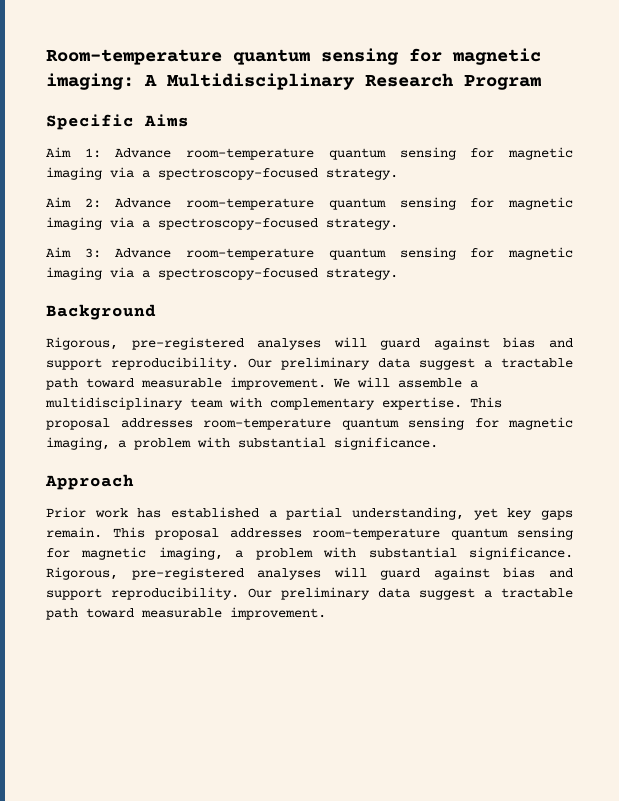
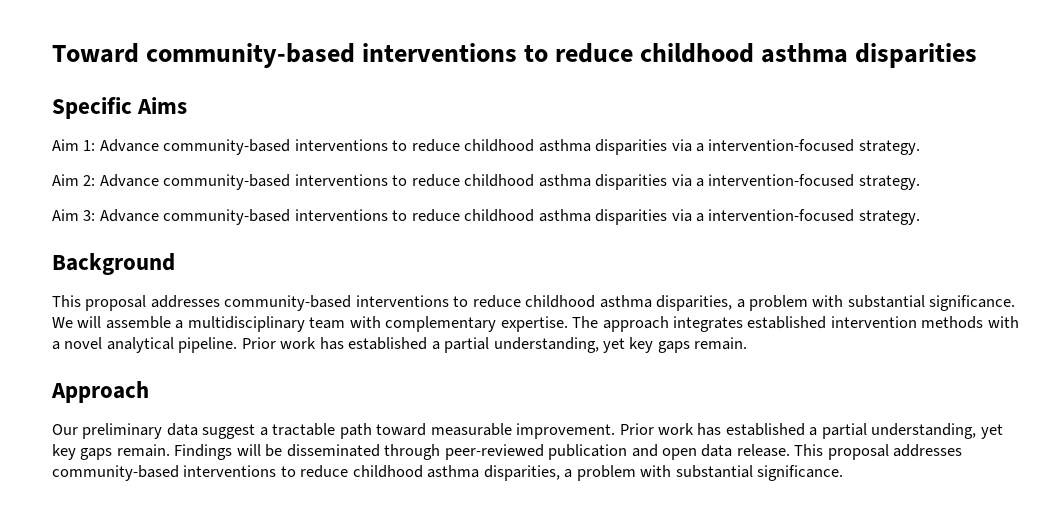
[46,48,541,65] [46,73,541,90] Room-temperature quantum sensing for magnetic imaging: A Multidisciplinary Research Program -> [52,43,978,68] Toward community-based interventions to reduce childhood asthma disparities
[186,147,573,160] [46,167,318,180] room-temperature quantum sensing for magnetic imaging via a spectroscopy-focused -> [163,139,855,155] community-based interventions to reduce childhood asthma disparities via a intervention-focused
[186,197,573,210] [46,217,318,230] room-temperature quantum sensing for magnetic imaging via a spectroscopy-focused -> [163,174,855,190] community-based interventions to reduce childhood asthma disparities via a intervention-focused
[186,247,573,260] [46,267,318,280] room-temperature quantum sensing for magnetic imaging via a spectroscopy-focused -> [163,209,855,225] community-based interventions to reduce childhood asthma disparities via a intervention-focused
[46,337,573,350] [46,357,573,370] [46,377,326,390] Rigorous, pre-registered analyses will guard against bias and support reproducibility. Our preliminary data suggest a tractable path toward measurable improvement. -> [52,295,1016,311] This proposal addresses community-based interventions to reduce childhood asthma disparities, a problem with substantial significance.
[470,397,502,408] [46,417,573,430] [46,437,438,450] [45,474,134,490] This proposal addresses room-temperature quantum sensing for magnetic imaging, a problem with substantial significance. // Approach // -> [572,316,1019,332] [52,337,238,353] The approach integrates established intervention methods with a novel analytical pipeline.
[112,527,573,540] [46,547,573,560] [46,567,573,580] [46,587,239,600] This proposal addresses room-temperature quantum sensing for magnetic imaging, a problem with substantial significance. Rigorous, pre-registered analyses will guard against bias and support reproducibility. -> [51,381,149,403] // Approach //
(326, 613) none -> [619,423,1003,439] [52,444,963,460] [52,465,844,481] Prior work has established a partial understanding, yet key gaps remain. Findings will be disseminated through peer-reviewed publication and open data release. This proposal addresses community-based interventions to reduce childhood asthma disparities, a problem with substantial significance.

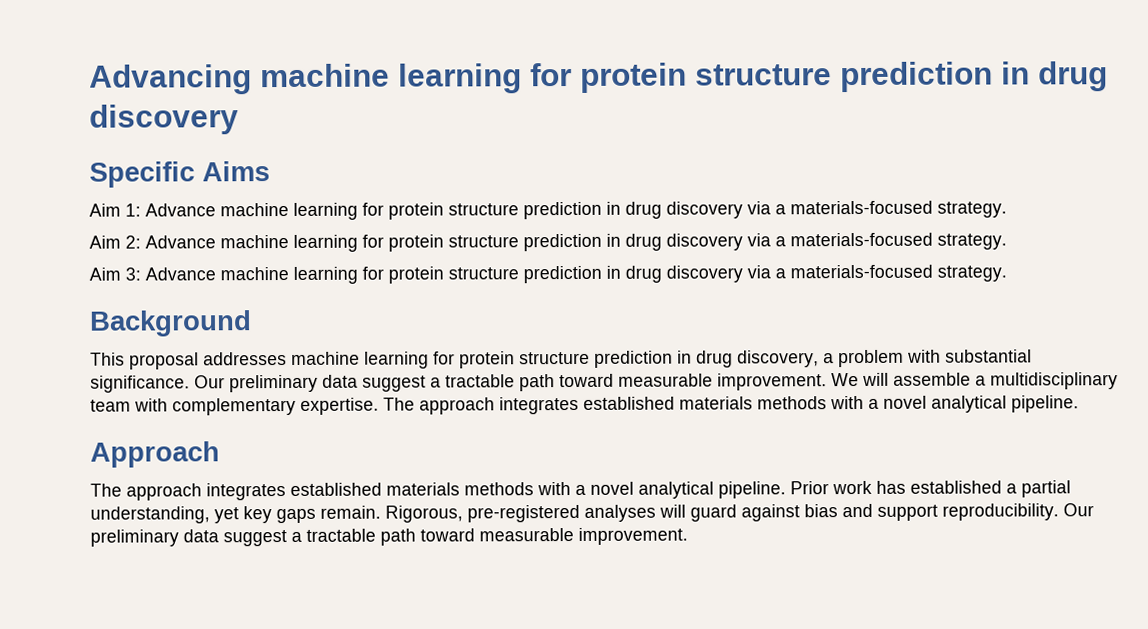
[52,43,978,68] Toward community-based interventions to reduce childhood asthma disparities -> [89,61,1108,95] [89,104,239,135] Advancing machine learning for protein structure prediction in drug discovery
[163,139,855,155] community-based interventions to reduce childhood asthma disparities via a intervention-focused -> [220,200,933,220] machine learning for protein structure prediction in drug discovery via a materials-focused
[163,174,855,190] community-based interventions to reduce childhood asthma disparities via a intervention-focused -> [220,232,933,252] machine learning for protein structure prediction in drug discovery via a materials-focused
[163,209,855,225] community-based interventions to reduce childhood asthma disparities via a intervention-focused -> [220,264,933,284] machine learning for protein structure prediction in drug discovery via a materials-focused
[224,295,1016,311] community-based interventions to reduce childhood asthma disparities, a problem with substantial significance. -> [291,349,1032,369] [90,373,827,393] machine learning for protein structure prediction in drug discovery, a problem with substantial significance. Our preliminary data suggest a tractable path toward measurable improvement.
[830,316,917,328] intervention -> [679,395,1079,413] [90,441,220,468] [90,482,460,501] materials methods with a novel analytical pipeline. // Approach // The approach integrates established materials
[51,381,149,403] // Approach // -> [385,503,1059,523] Rigorous, pre-registered analyses will guard against bias and support reproducibility.
[619,423,1003,439] [52,444,963,460] [52,465,844,481] Prior work has established a partial understanding, yet key gaps remain. Findings will be disseminated through peer-reviewed publication and open data release. This proposal addresses community-based interventions to reduce childhood asthma disparities, a problem with substantial significance. -> (688, 536) none

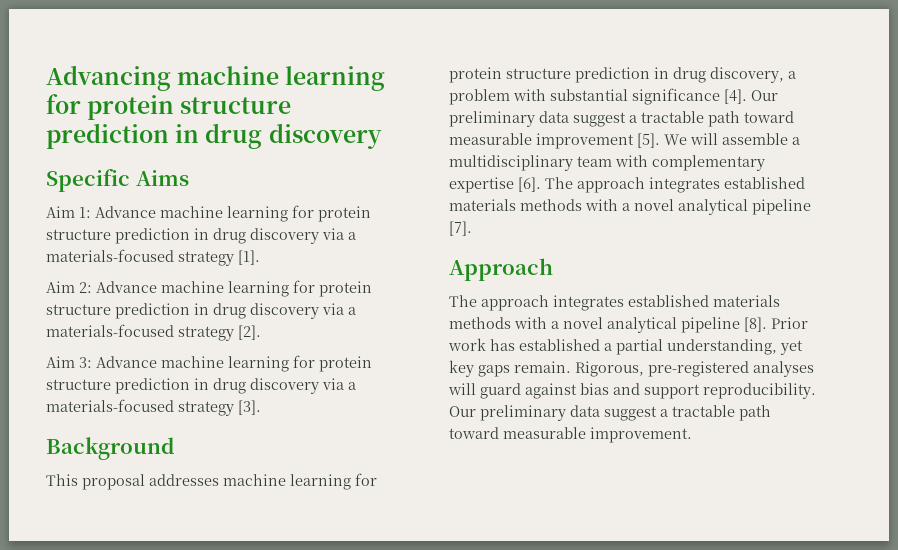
[937,201,1007,218] strategy. -> [178,250,260,266] strategy [1].
[937,233,1007,250] strategy. -> [178,325,261,341] strategy [2].
[937,265,1007,282] strategy. -> [178,400,261,416] strategy [3].
[90,373,827,393] significance. Our preliminary data suggest a tractable path toward measurable improvement. -> [632,88,778,105] [449,111,794,127] [449,133,660,149] significance [4]. Our preliminary data suggest a tractable path toward measurable improvement [5].
[300,397,379,415] expertise. -> [449,177,541,193] expertise [6].
[1011,395,1079,413] pipeline. -> [752,199,811,215] [449,221,472,236] pipeline [7].
[718,481,786,499] pipeline. -> [681,317,767,333] pipeline [8].

